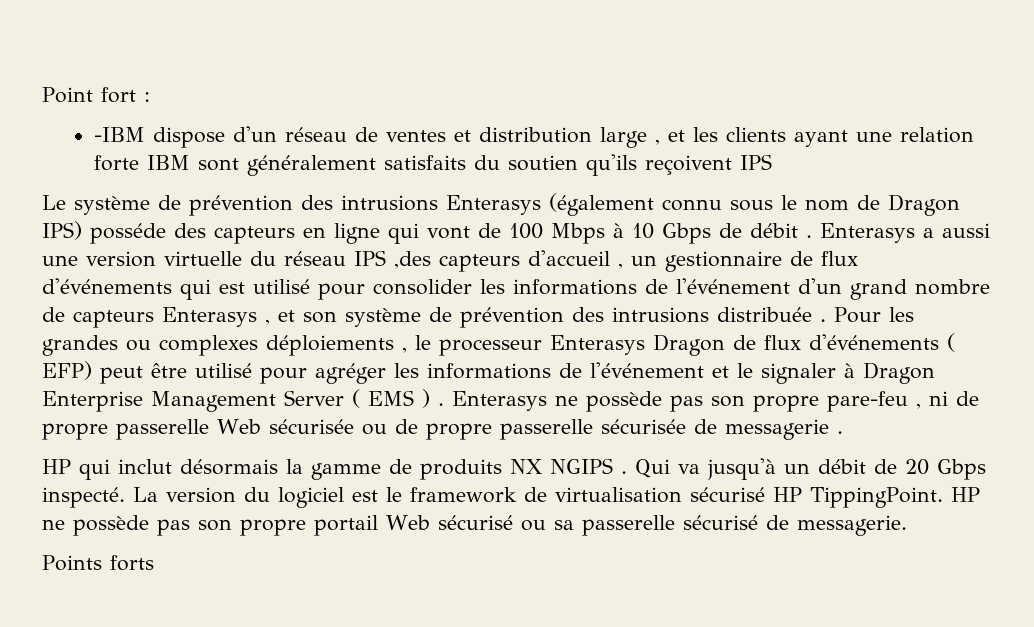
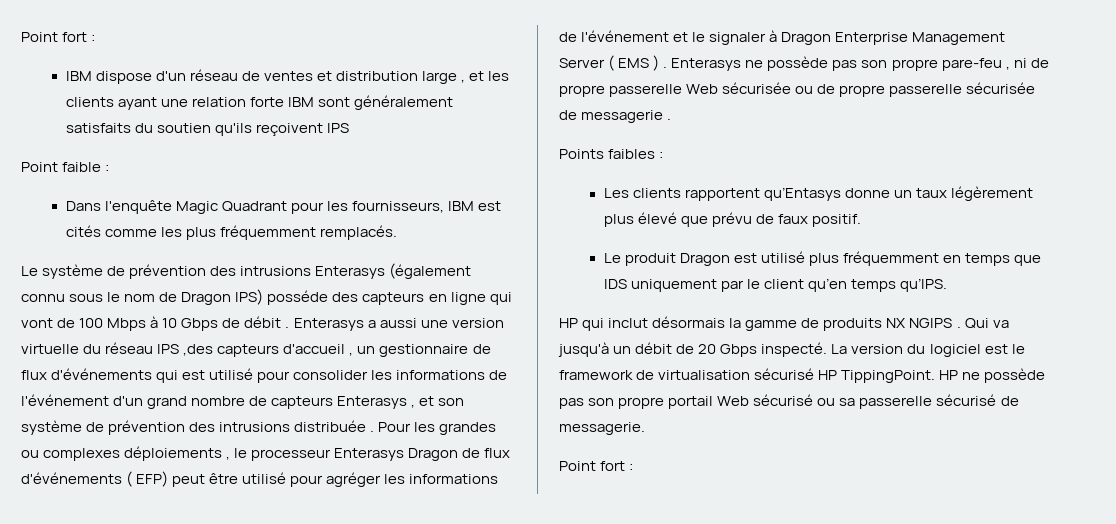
[94,127,146,142] -IBM -> [65,71,92,81] IBM
(773, 162) none -> [21,162,110,172] [65,200,501,214] [65,225,397,240] // Point faible : // Dans l'enquête Magic Quadrant pour les fournisseurs, IBM est cités comme les plus fréquemment remplacés.
(843, 432) none -> [559,149,664,159] [603,186,1033,201] [603,212,861,227] [603,251,1041,266] [603,278,947,292] // Points faibles : // Les clients rapportent qu’Entasys donne un taux légèrement plus élevé que prévu de faux positif. // Le produit Dragon est utilisé plus fréquemment en temps que IDS uniquement par le client qu’en temps qu’IPS.
[42,555,154,571] Points forts -> [559,461,634,471] Point fort :

